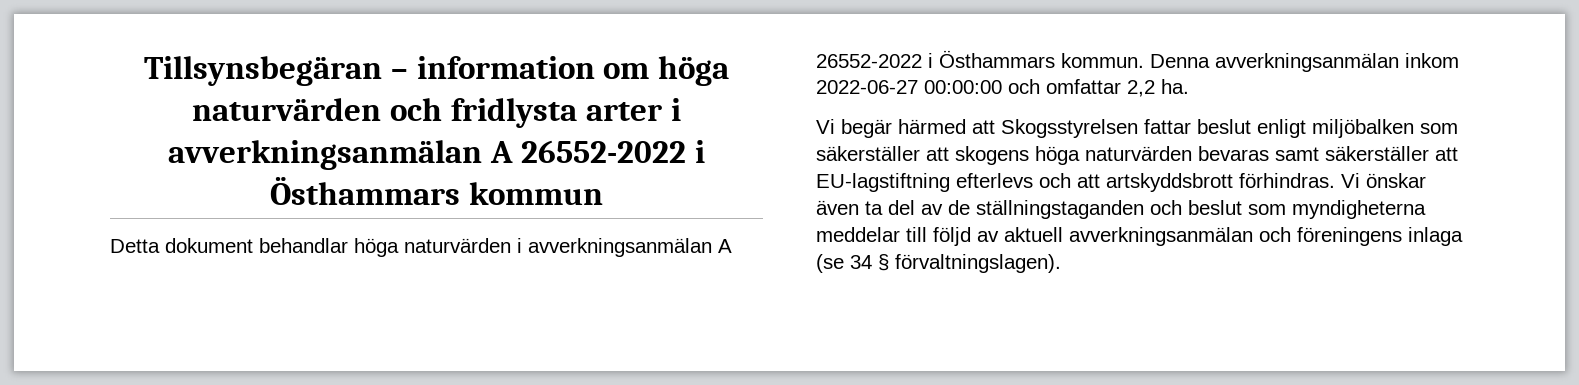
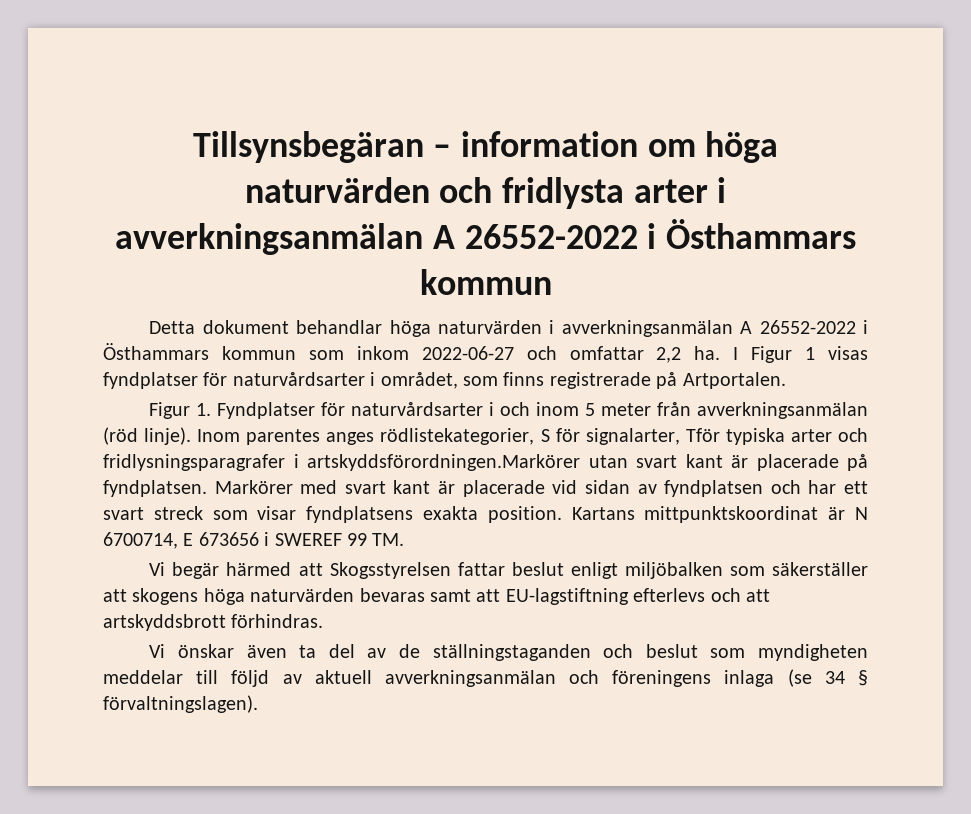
[1061,53,1399,72] kommun. Denna avverkningsanmälan -> [221,346,344,360] kommun som
[924,80,1002,94] 00:00:00 -> (514, 353) none
(1189, 86) none -> [733,346,868,363] [103,372,786,389] [149,402,868,419] [103,427,868,445] [103,454,868,471] [103,480,868,497] [103,506,868,523] [103,532,405,549] I Figur 1 visas fyndplatser för naturvårdsarter i området, som finns registrerade på Artportalen. // Figur 1. Fyndplatser för naturvårdsarter i och inom 5 meter från avverkningsanmälan (röd linje). Inom parentes anges rödlistekategorier, S för signalarter, Tför typiska arter och fridlysningsparagrafer i artskyddsförordningen.Markörer utan svart kant är placerade på fyndplatsen. Markörer med svart kant är placerade vid sidan av fyndplatsen och har ett svart streck som visar fyndplatsens exakta position. Kartans mittpunktskoordinat är N 6700714, E 673656 i SWEREF 99 TM.
[1325,146,1429,161] säkerställer -> (471, 595) none
(1335, 180) none -> (324, 621) //
[1292,200,1426,219] myndigheterna -> [758,644,869,661] myndigheten

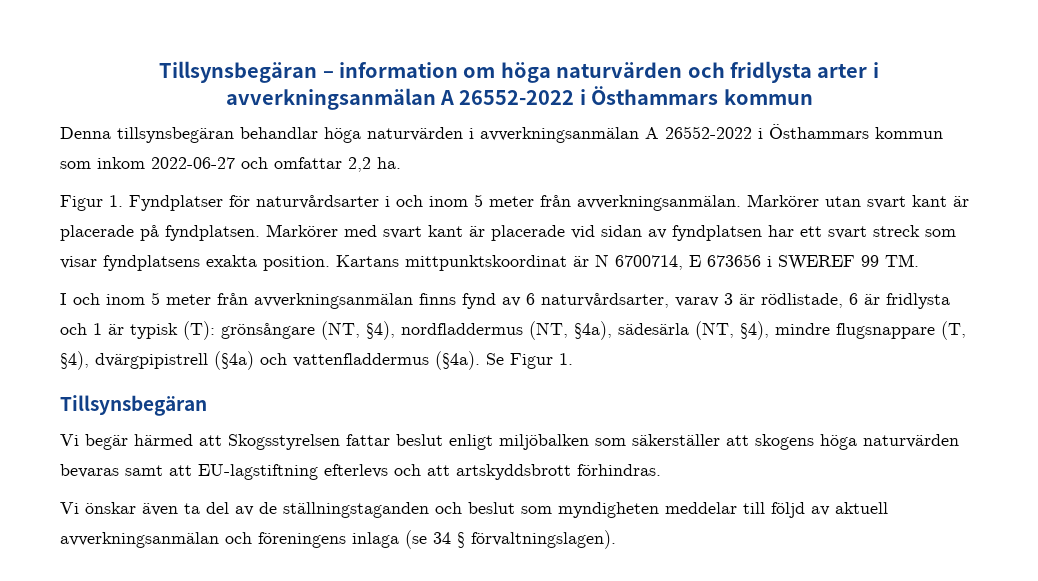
[149,320,289,334] Detta dokument -> [60,127,234,143] Denna tillsynsbegäran
[733,346,868,363] [103,372,786,389] I Figur 1 visas fyndplatser för naturvårdsarter i området, som finns registrerade på Artportalen. -> (401, 163) none
[697,402,868,419] [103,427,868,445] [103,454,580,471] avverkningsanmälan (röd linje). Inom parentes anges rödlistekategorier, S för signalarter, Tför typiska arter och fridlysningsparagrafer i artskyddsförordningen.Markörer -> [577,194,819,211] avverkningsanmälan. Markörer
[770,480,801,494] och -> (762, 233) none
(405, 539) none -> [60,292,950,309] [60,321,966,340] [60,351,573,370] [60,395,207,416] // I och inom 5 meter från avverkningsanmälan finns fynd av 6 naturvårdsarter, varav 3 är rödlistade, 6 är fridlysta och 1 är typisk (T): grönsångare (NT, §4), nordfladdermus (NT, §4a), sädesärla (NT, §4), mindre flugsnappare (T, §4), dvärgpipistrell (§4a) och vattenfladdermus (§4a). Se Figur 1. // Tillsynsbegäran

